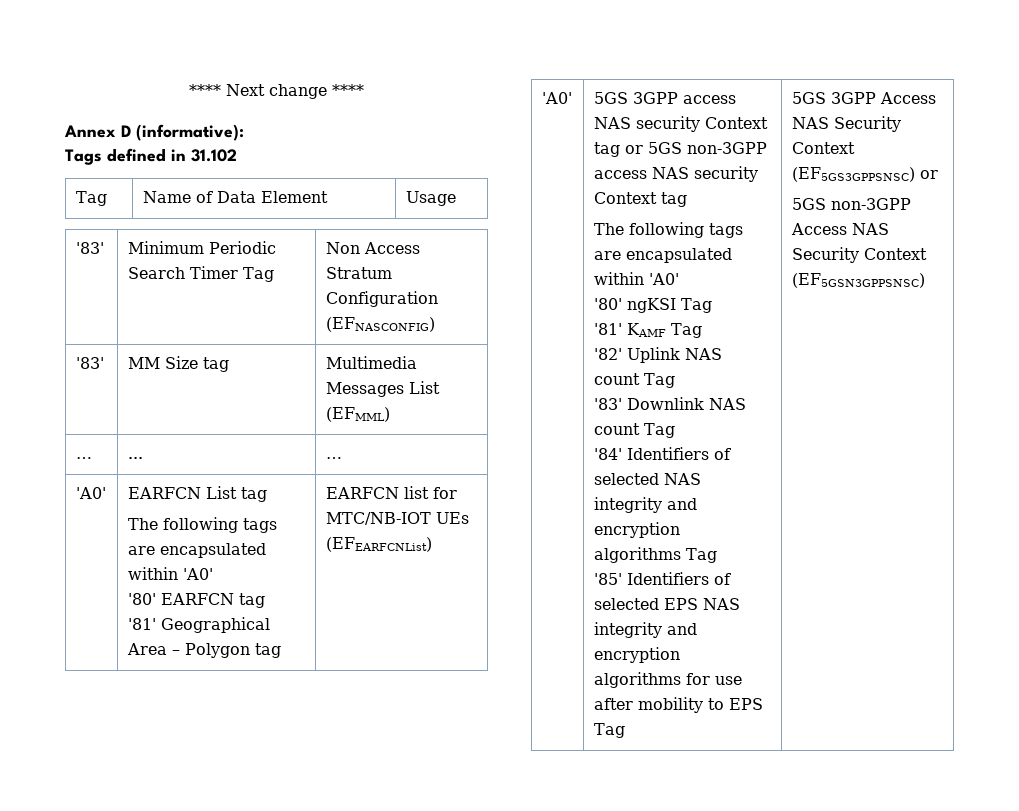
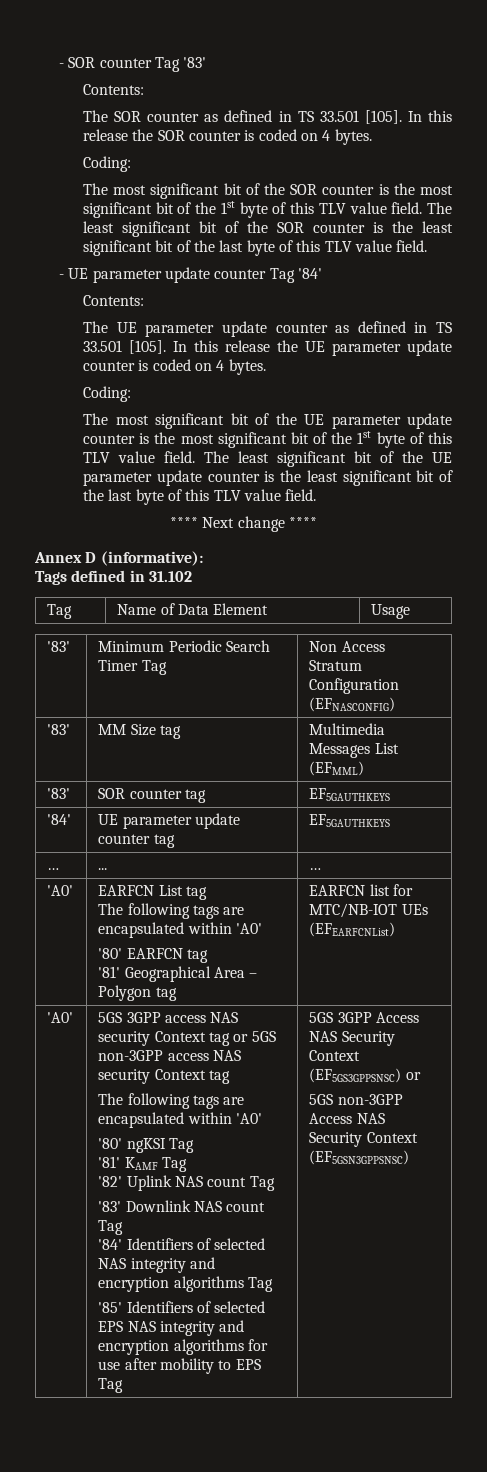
(189, 90) none -> [59,57,207,72] [83,84,145,95] [83,110,453,124] [83,129,372,145] [83,156,132,172] [83,183,453,199] [83,201,453,218] [83,221,453,237] [83,240,428,256] [59,267,322,283] [83,295,145,306] [83,321,453,337] [83,340,453,356] [83,359,266,375] [83,386,132,402] [83,413,453,429] [83,431,452,448] [83,451,452,467] [83,470,454,486] [83,489,317,505] - SOR counter Tag '83' // Contents: // The SOR counter as defined in TS 33.501 [105]. In this release the SOR counter is coded on 4 bytes. // Coding: // The most significant bit of the SOR counter is the most significant bit of the 1st byte of this TLV value field. The least significant bit of the SOR counter is the least significant bit of the last byte of this TLV value field. // - UE parameter update counter Tag '84' // Contents: // The UE parameter update counter as defined in TS 33.501 [105]. In this release the UE parameter update counter is coded on 4 bytes. // Coding: // The most significant bit of the UE parameter update counter is the most significant bit of the 1st byte of this TLV value field. The least significant bit of the UE parameter update counter is the least significant bit of the last byte of this TLV value field. //
(390, 414) none -> [47,788,71,799] [98,788,207,803] [309,788,391,801] [47,814,72,825] [98,813,241,829] [98,834,175,848] [309,814,391,827] // '83' | SOR counter tag | EF5GAUTHKEYS // '84' | UE parameter update counter tag | EF5GAUTHKEYS

